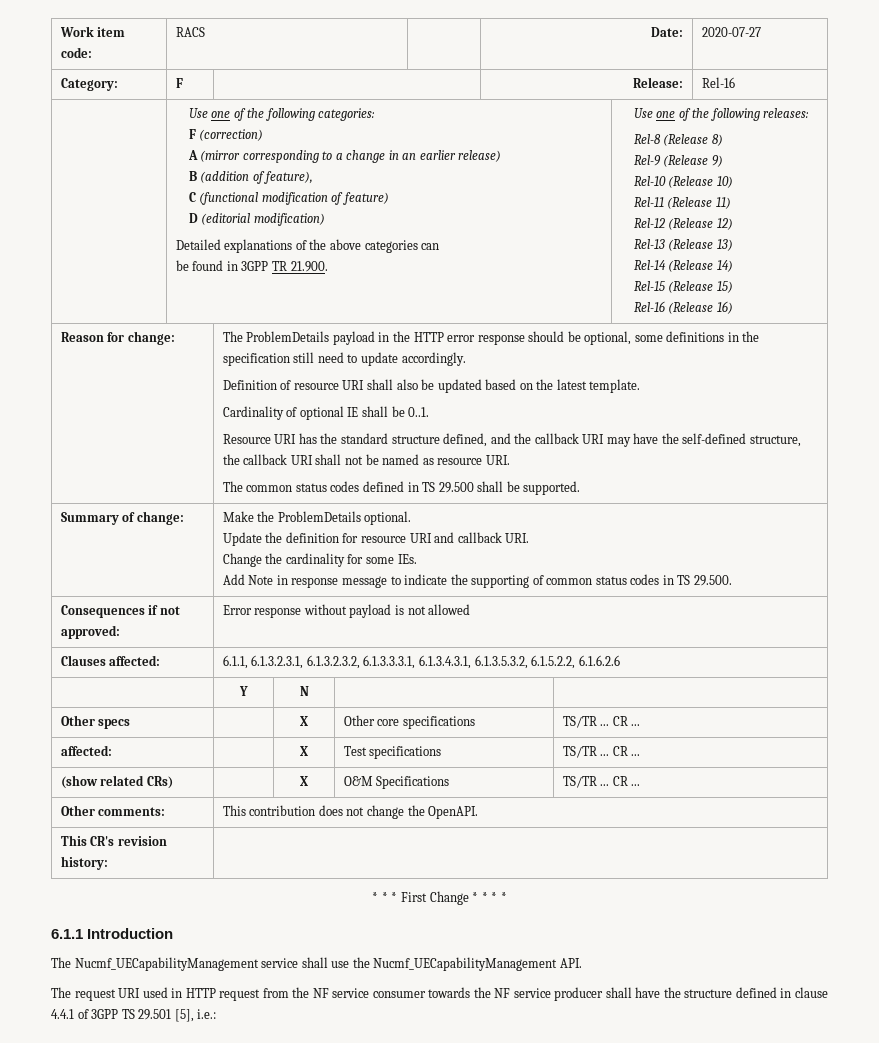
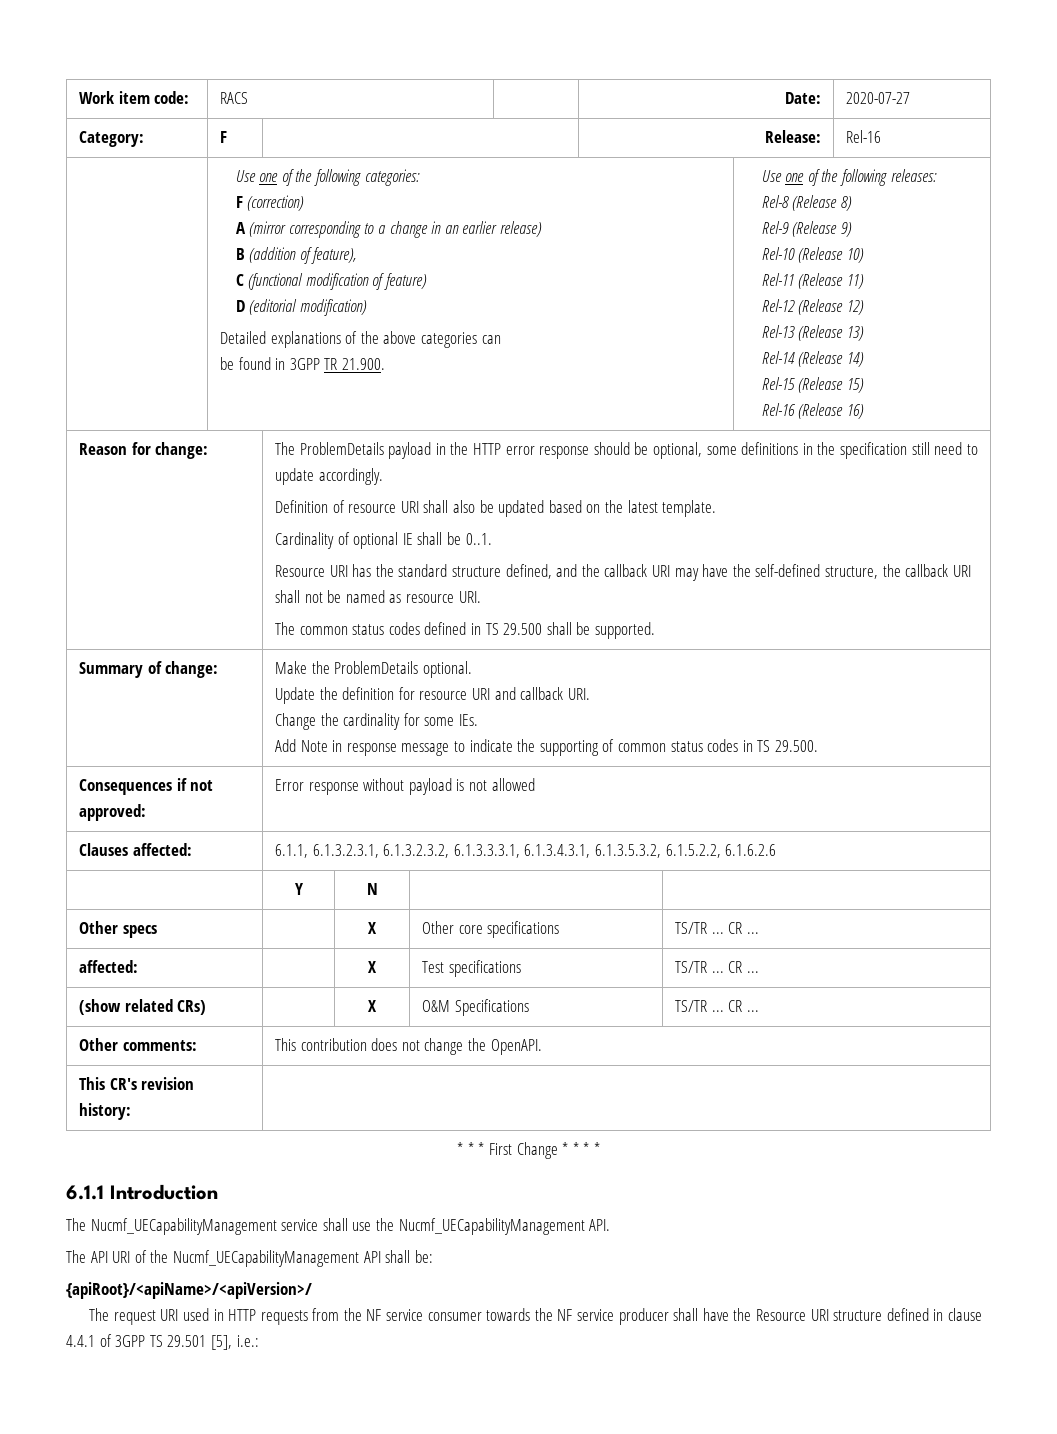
(582, 963) none -> [66,1250,433,1267] [66,1282,312,1299] // The API URI of the Nucmf_UECapabilityManagement API shall be: // {apiRoot}/<apiName>/<apiVersion>/
[219,989,261,1001] request -> [260,1310,308,1325] requests
(681, 992) none -> [755,1309,829,1321] Resource URI

